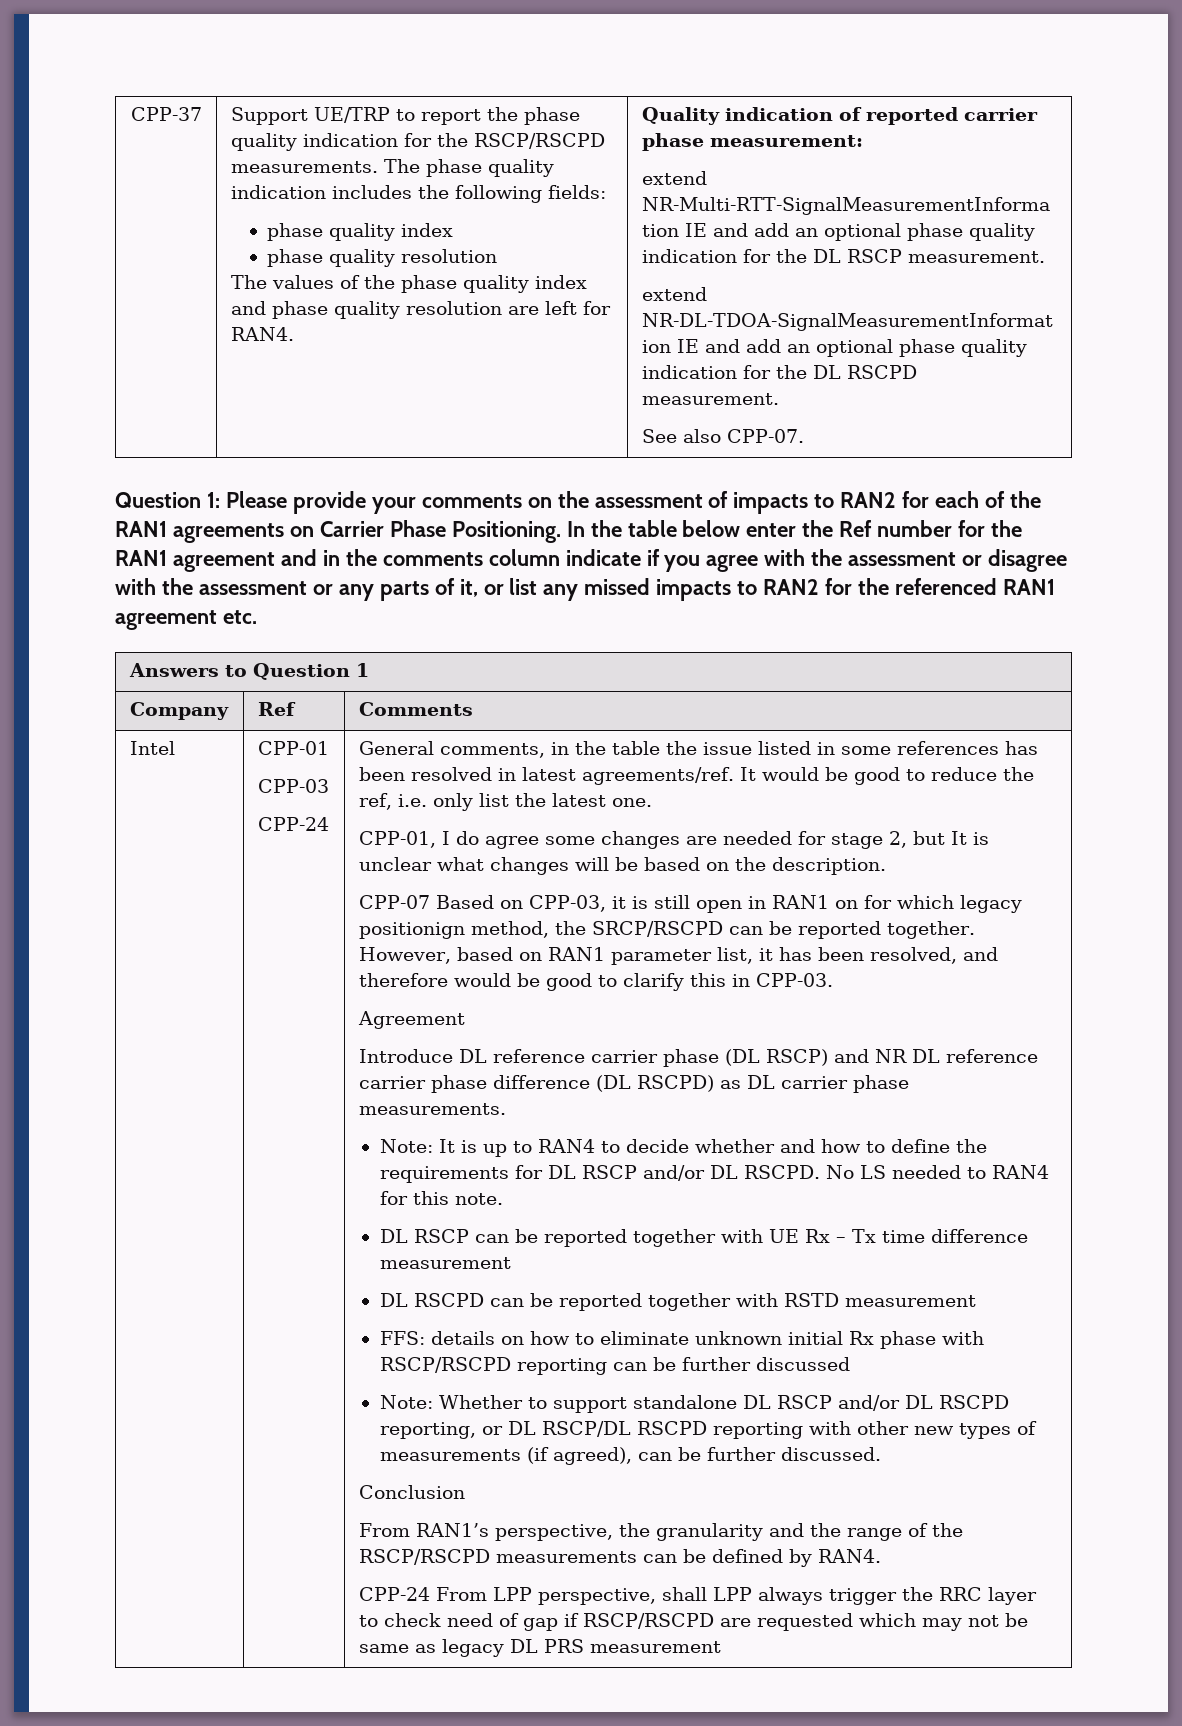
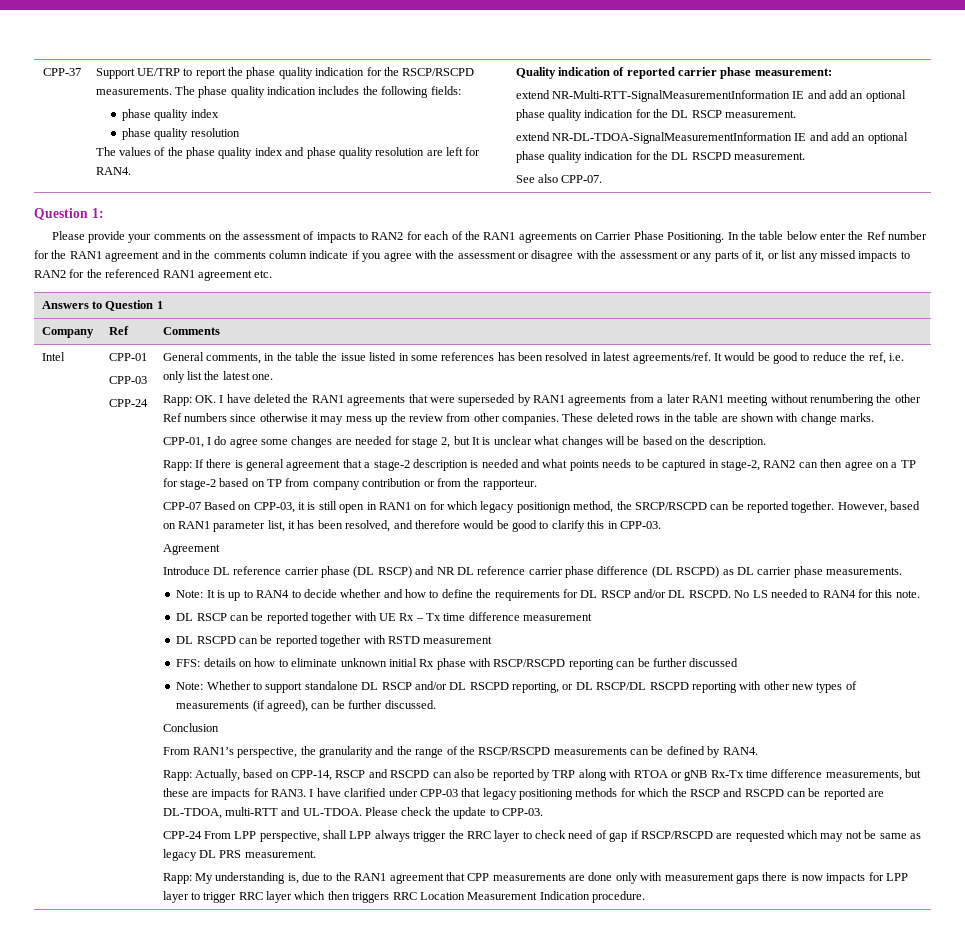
(220, 500) none -> (104, 213) //
(652, 802) none -> [162,394,921,406] [162,413,875,425] // Rapp: OK. I have deleted the RAN1 agreements that were superseded by RAN1 agreements from a later RAN1 meeting without renumbering the other Ref numbers since otherwise it may mess up the review from other companies. These deleted rows in the table are shown with change marks.
(886, 866) none -> [162,459,916,471] [162,478,537,490] // Rapp: If there is general agreement that a stage-2 description is needed and what points needs to be captured in stage-2, RAN2 can then agree on a TP for stage-2 based on TP from company contribution or from the rapporteur.
(881, 1556) none -> [162,769,922,781] [162,788,885,800] [162,807,543,819] // Rapp: Actually, based on CPP-14, RSCP and RSCPD can also be reported by TRP along with RTOA or gNB Rx-Tx time difference measurements, but these are impacts for RAN3. I have clarified under CPP-03 that legacy positioning methods for which the RSCP and RSCPD can be reported are DL-TDOA, multi-RTT and UL-TDOA. Please check the update to CPP-03.
[589,1641,721,1653] measurement -> [244,850,316,858] [162,872,909,884] [162,891,646,903] measurement. // Rapp: My understanding is, due to the RAN1 agreement that CPP measurements are done only with measurement gaps there is now impacts for LPP layer to trigger RRC layer which then triggers RRC Location Measurement Indication procedure.

